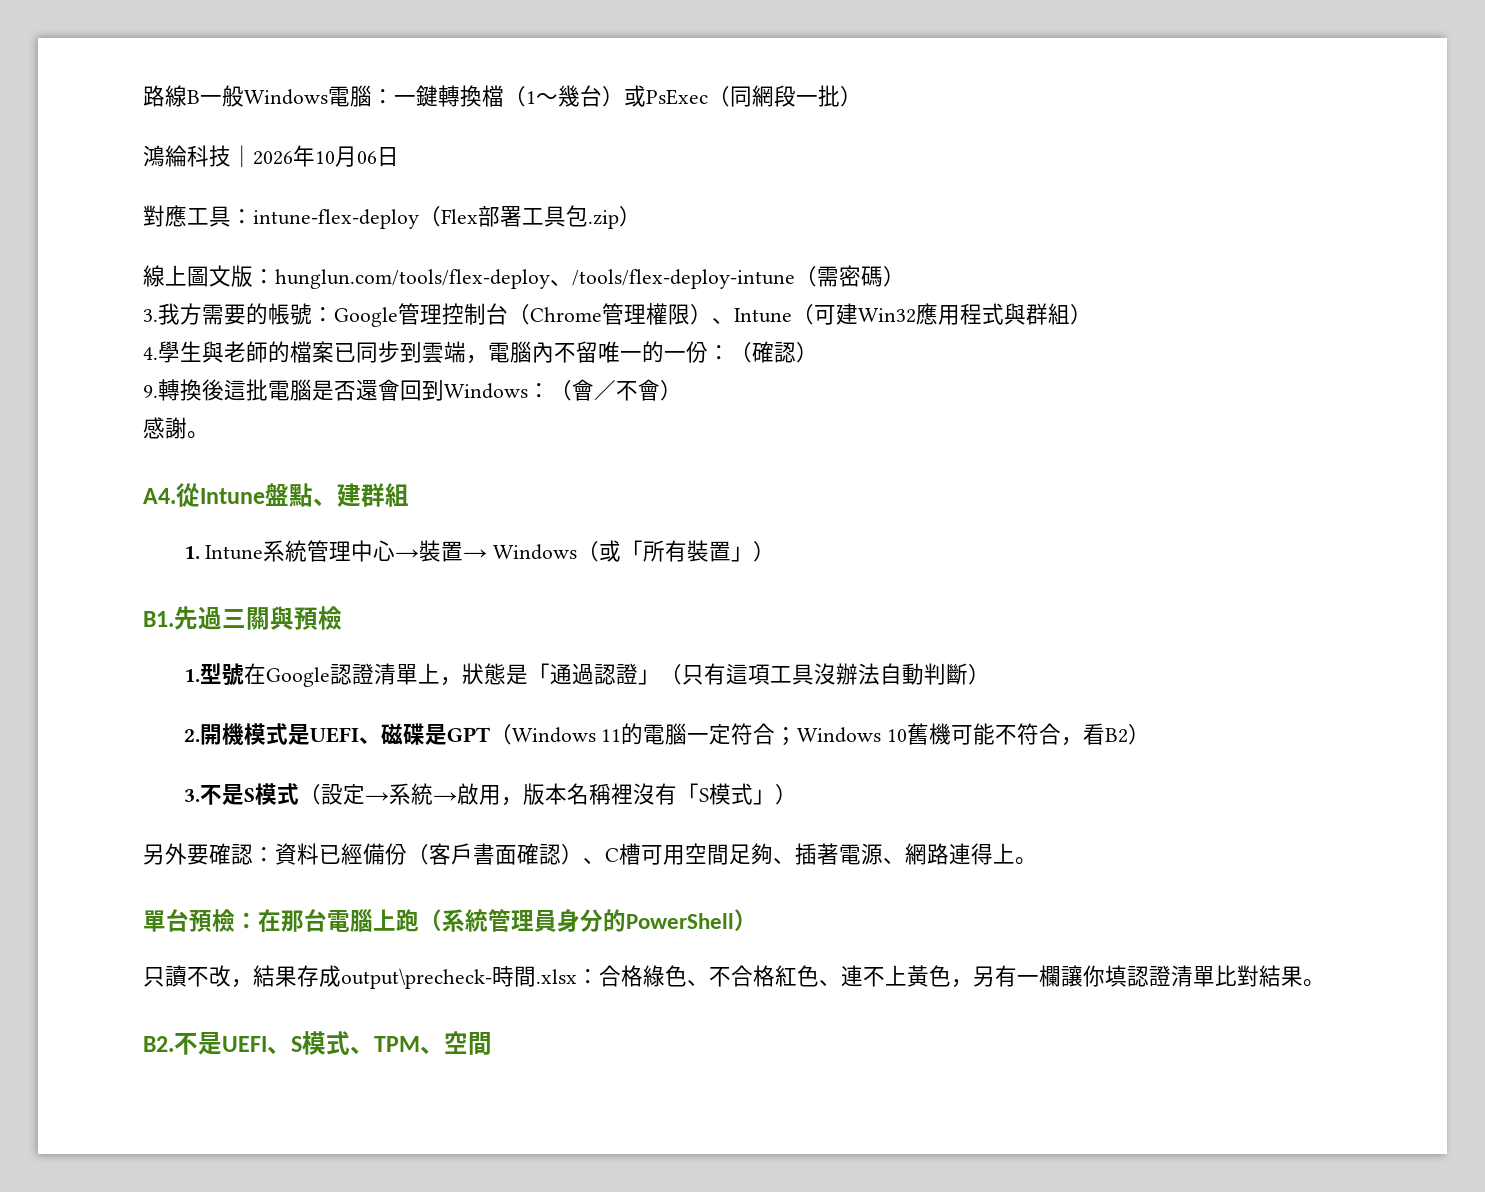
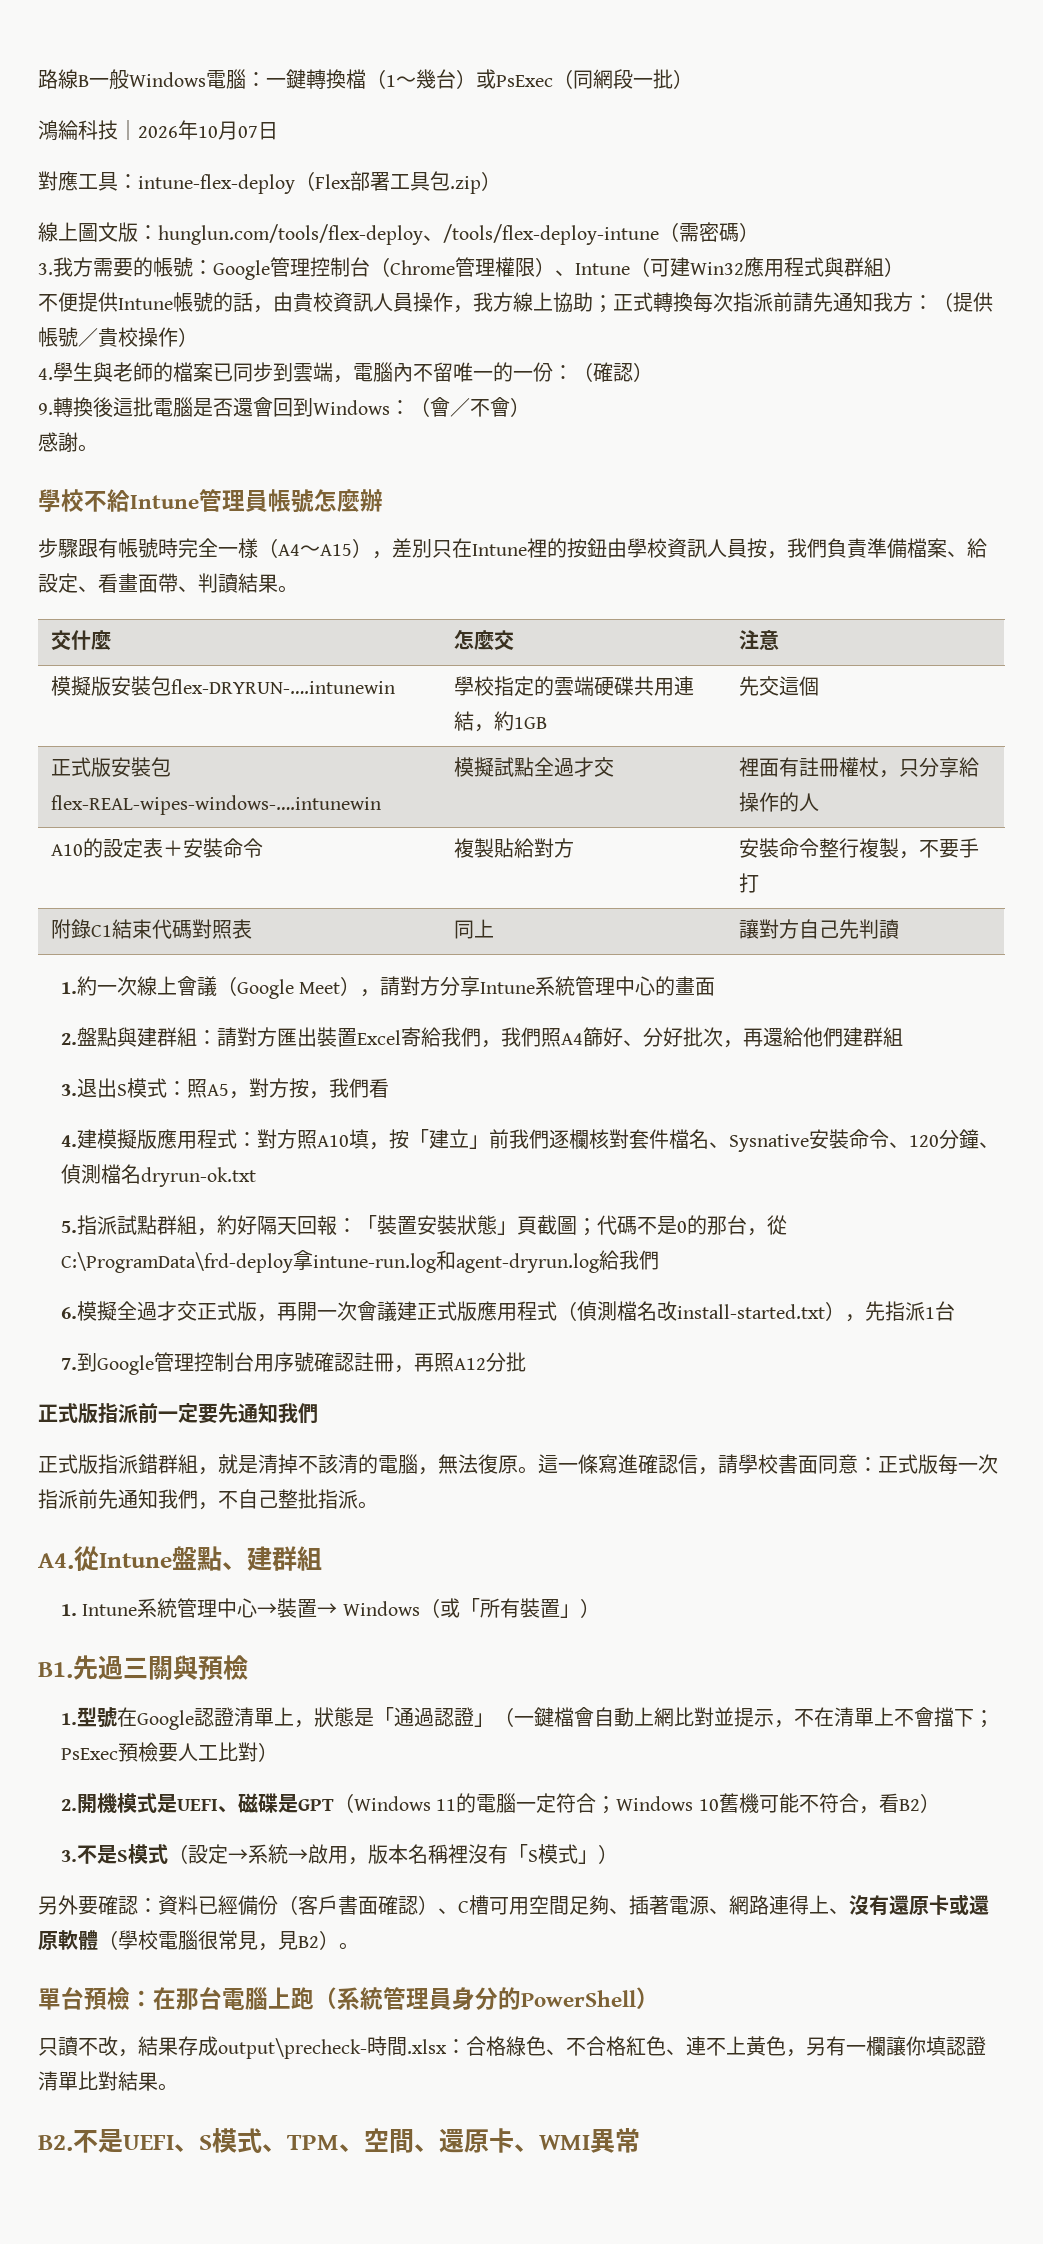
[357,151,377,164] 06 -> [238,126,258,138] 07
(1092, 314) none -> [38,292,993,313] [38,327,198,347] // 不便提供Intune帳號的話，由貴校資訊人員操作，我方線上協助；正式轉換每次指派前請先通知我方：（提供帳號／貴校操作）
(209, 435) none -> [38,489,383,513] [38,538,987,559] [38,573,298,593] [51,630,112,650] [454,630,515,650] [739,630,780,650] [51,676,396,696] [454,676,695,696] [454,711,548,732] [739,676,820,696] [51,757,172,777] [51,795,382,815] [454,757,615,777] [739,757,980,778] [739,792,820,812] [51,838,264,858] [454,838,575,858] [739,838,980,859] [739,873,760,893] [51,919,253,939] [454,919,495,939] [739,919,900,939] [60,976,716,999] [60,1027,903,1048] [60,1078,389,1099] [60,1129,999,1152] [60,1164,256,1187] [60,1215,787,1236] [60,1250,659,1273] [60,1301,955,1322] [60,1352,526,1375] [38,1403,318,1424] [38,1454,998,1475] [38,1489,378,1510] // 學校不給Intune管理員帳號怎麼辦 // 步驟跟有帳號時完全一樣（A4～A15），差別只在Intune裡的按鈕由學校資訊人員按，我們負責準備檔案、給設定、看畫面帶、判讀結果。 // 交什麼 | 怎麼交 | 注意 // 模擬版安裝包flex-DRYRUN-….intunewin | 學校指定的雲端硬碟共用連結，約1GB | 先交這個 // 正式版安裝包flex-REAL-wipes-windows-….intunewin | 模擬試點全過才交 | 裡面有註冊權杖，只分享給操作的人 // A10的設定表＋安裝命令 | 複製貼給對方 | 安裝命令整行複製，不要手打 // 附錄C1結束代碼對照表 | 同上 | 讓對方自己先判讀 // 1.約一次線上會議（Google Meet），請對方分享Intune系統管理中心的畫面 // 2.盤點與建群組：請對方匯出裝置Excel寄給我們，我們照A4篩好、分好批次，再還給他們建群組 // 3.退出S模式：照A5，對方按，我們看 // 4.建模擬版應用程式：對方照A10填，按「建立」前我們逐欄核對套件檔名、Sysnative安裝命令、120分鐘、偵測檔名dryrun-ok.txt // 5.指派試點群組，約好隔天回報：「裝置安裝狀態」頁截圖；代碼不是0的那台，從C:\ProgramData\frd-deploy拿intune-run.log和agent-dryrun.log給我們 // 6.模擬全過才交正式版，再開一次會議建正式版應用程式（偵測檔名改install-started.txt），先指派1台 // 7.到Google管理控制台用序號確認註冊，再照A12分批 // 正式版指派前一定要先通知我們 // 正式版指派錯群組，就是清掉不該清的電腦，無法復原。這一條寫進確認信，請學校書面同意：正式版每一次指派前先通知我們，不自己整批指派。
[681,663,968,685] 只有這項工具沒辦法自動判斷 -> [513,1707,994,1728] [60,1742,258,1762] 一鍵檔會自動上網比對並提示，不在清單上不會擋下；PsExec預檢要人工比對
(1015, 853) none -> [829,1894,989,1916] [38,1930,339,1951] 、沒有還原卡或還原軟體（學校電腦很常見，見B2）
(492, 1043) none -> [414,2128,640,2153] 、還原卡、WMI異常

